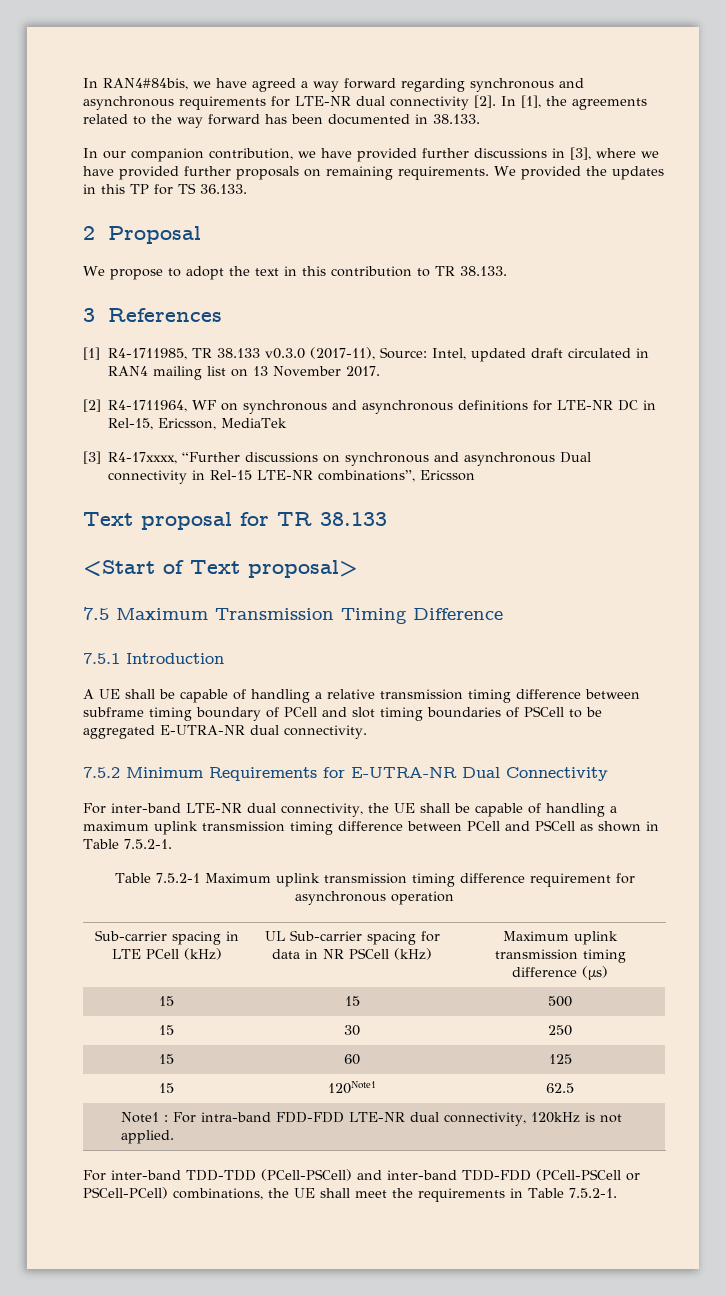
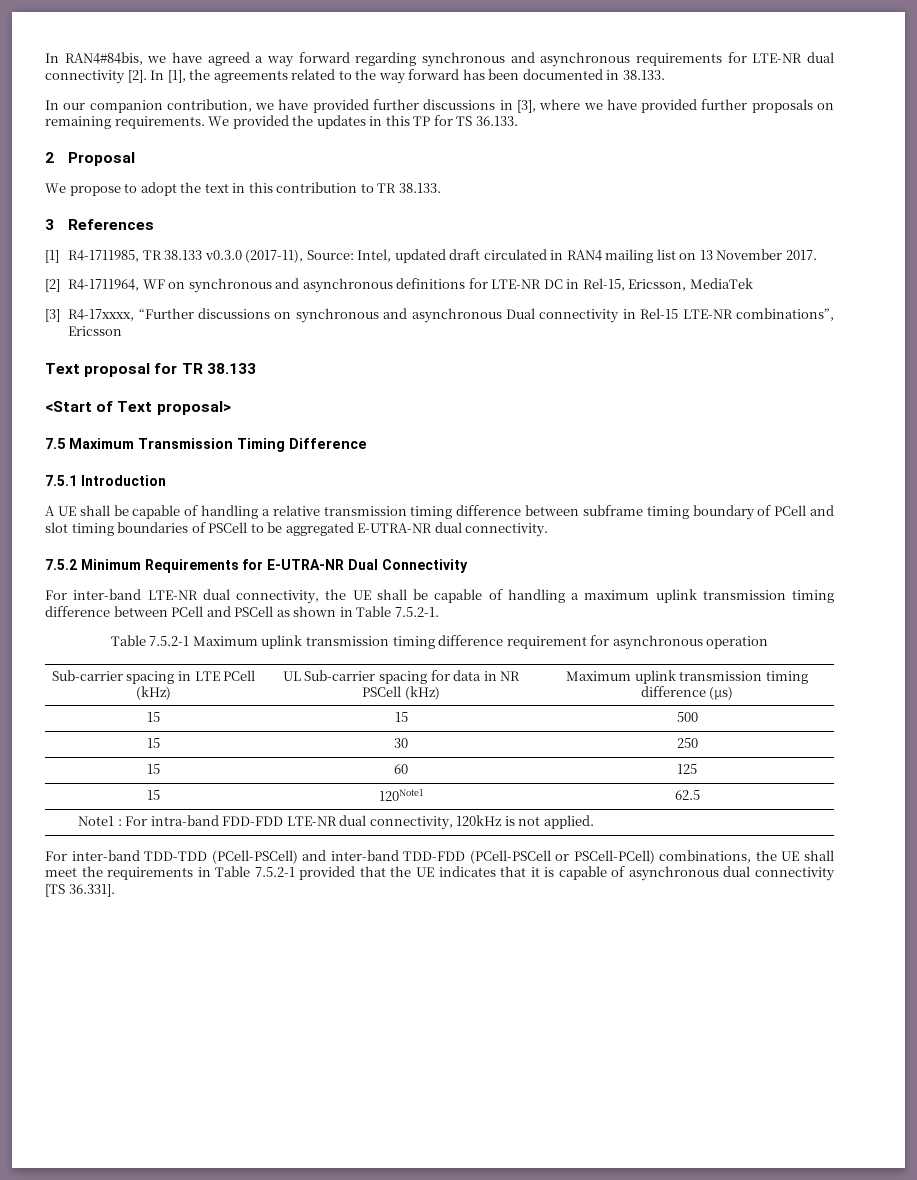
[568,1188,617,1198] 7.5.2-1. -> [254,866,835,881] [45,884,115,897] 7.5.2-1 provided that the UE indicates that it is capable of asynchronous dual connectivity [TS 36.331].

